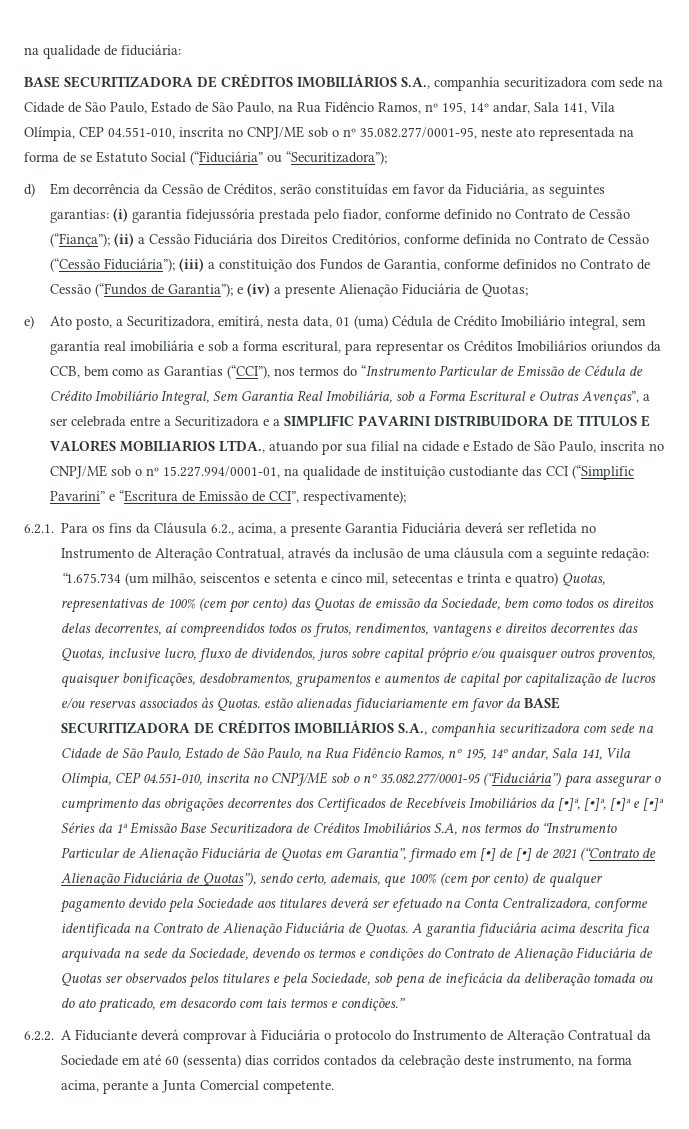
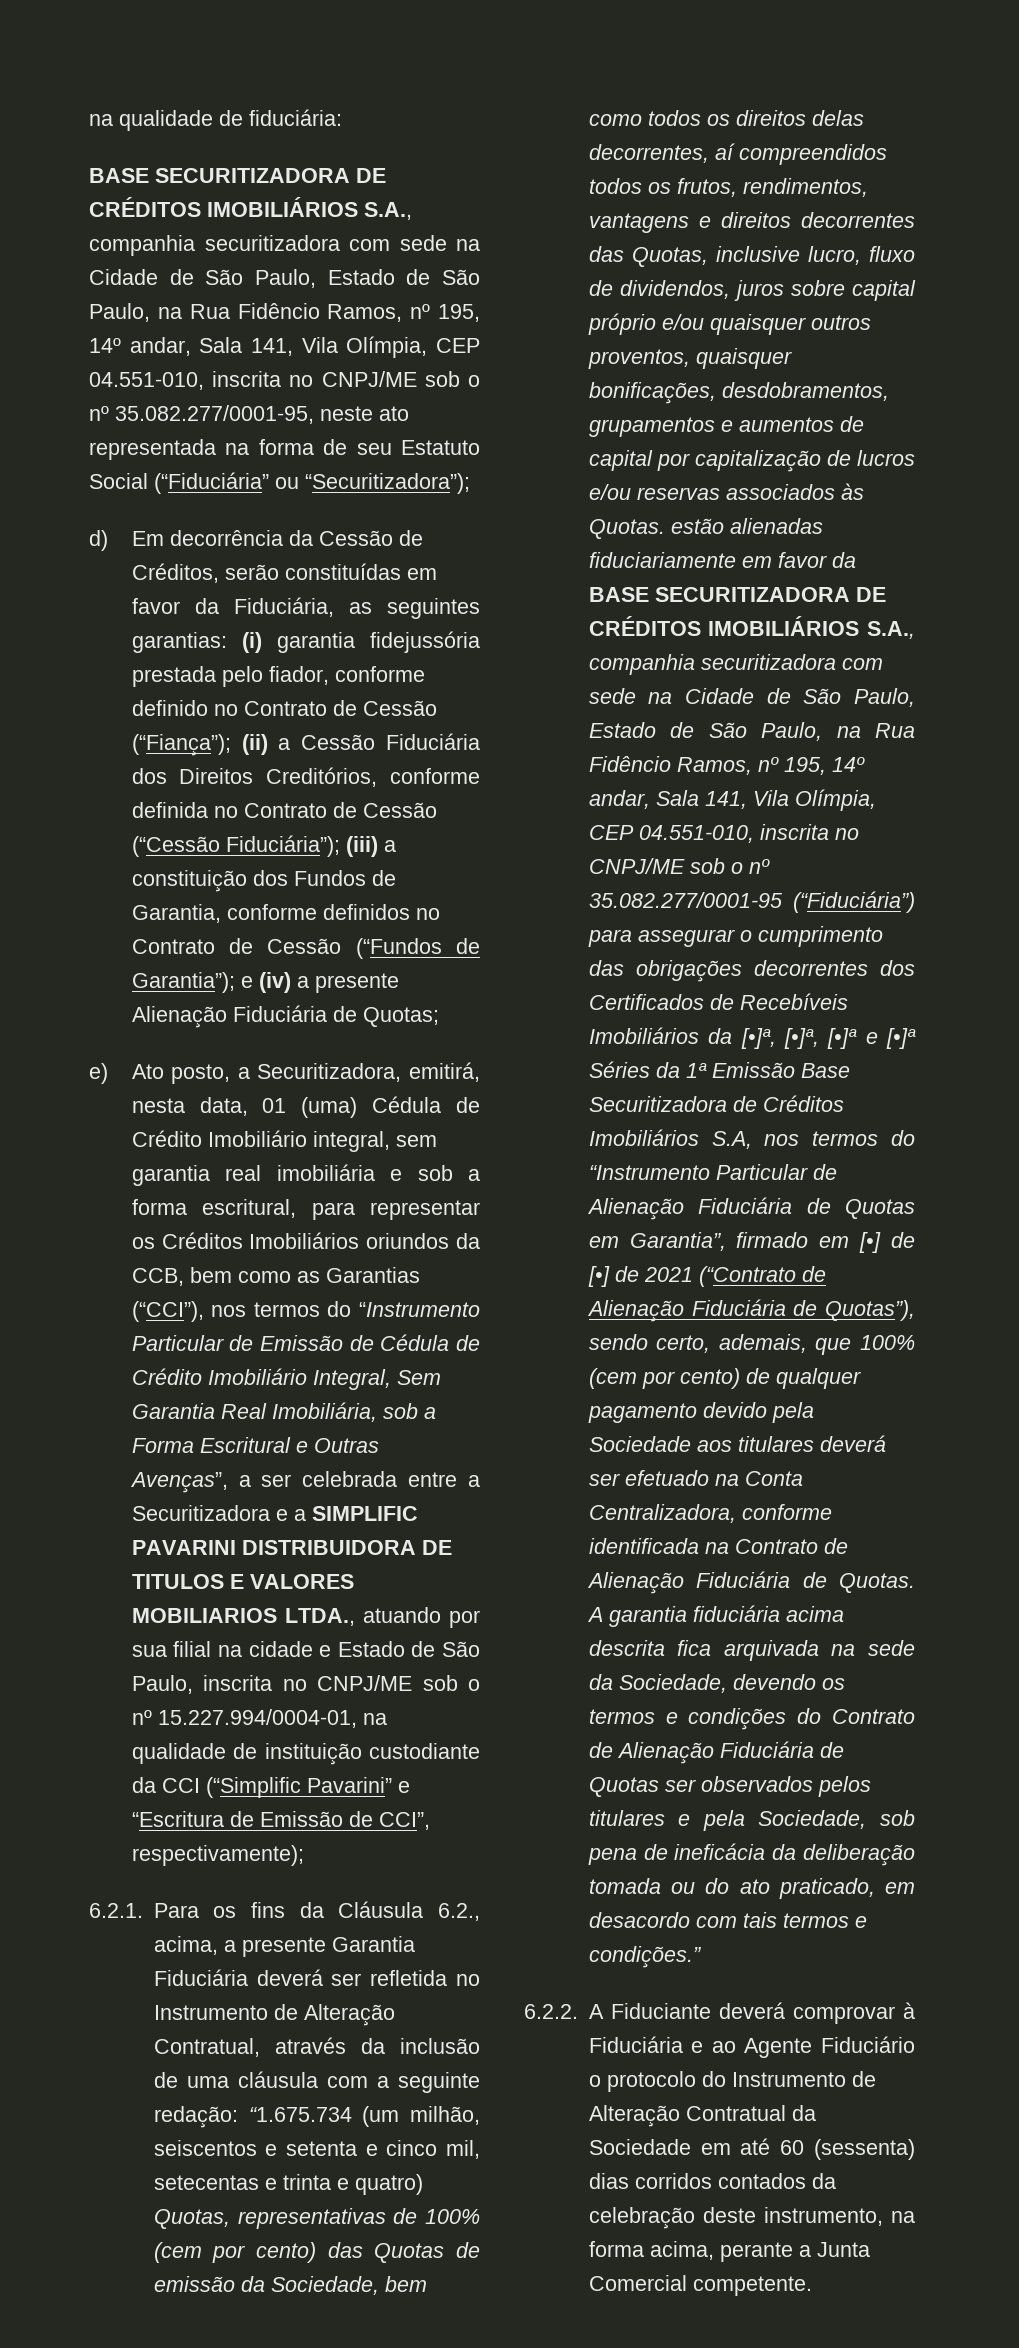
[80,155,92,162] se -> [356,443,392,455] seu
[162,466,280,478] 15.227.994/0001-01, -> [157,1709,357,1728] 15.227.994/0004-01,
[521,466,542,477] das -> [131,1777,156,1793] da
(321, 1035) none -> [691,2036,915,2058] e ao Agente Fiduciário

